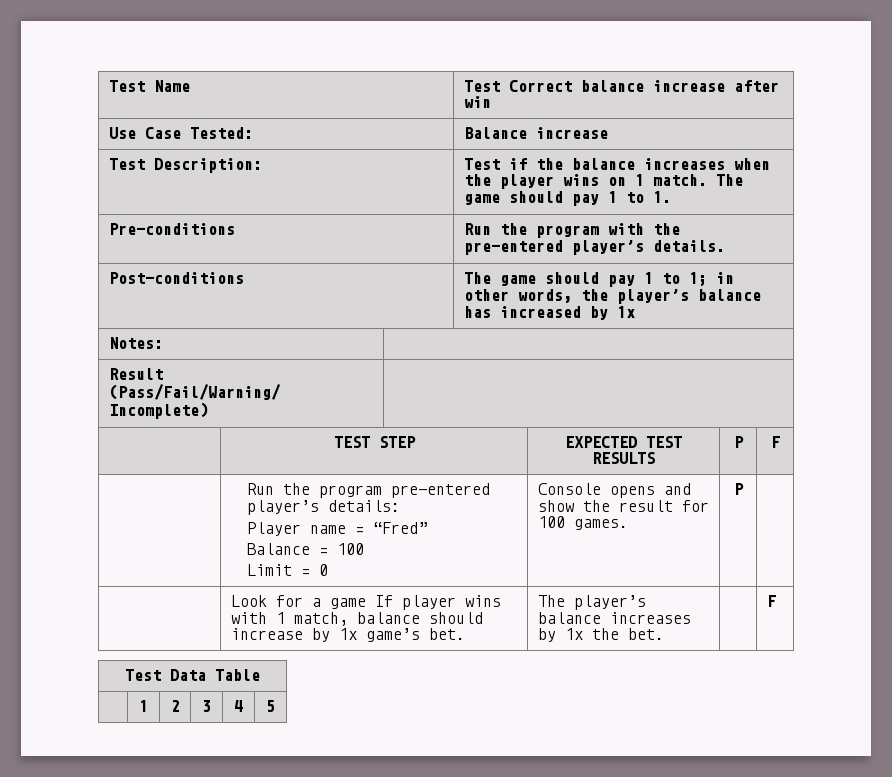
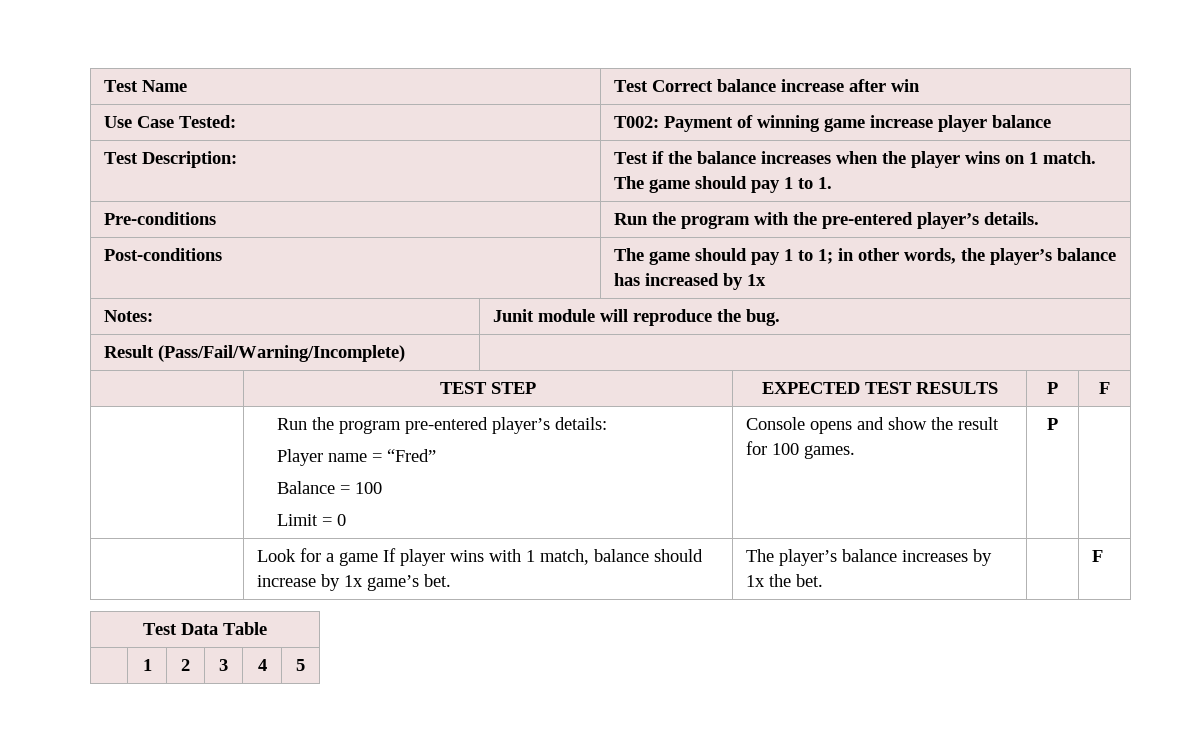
[463,127,608,139] Balance increase -> [614,115,1052,132] T002: Payment of winning game increase player balance
(163, 343) none -> [493,309,781,326] Junit module will reproduce the bug.

